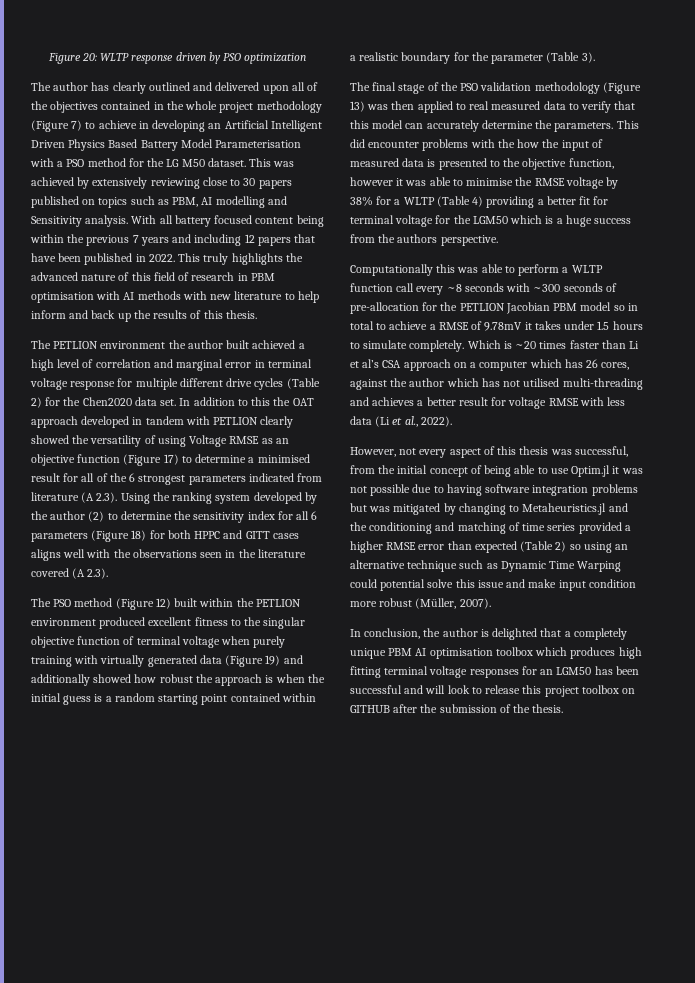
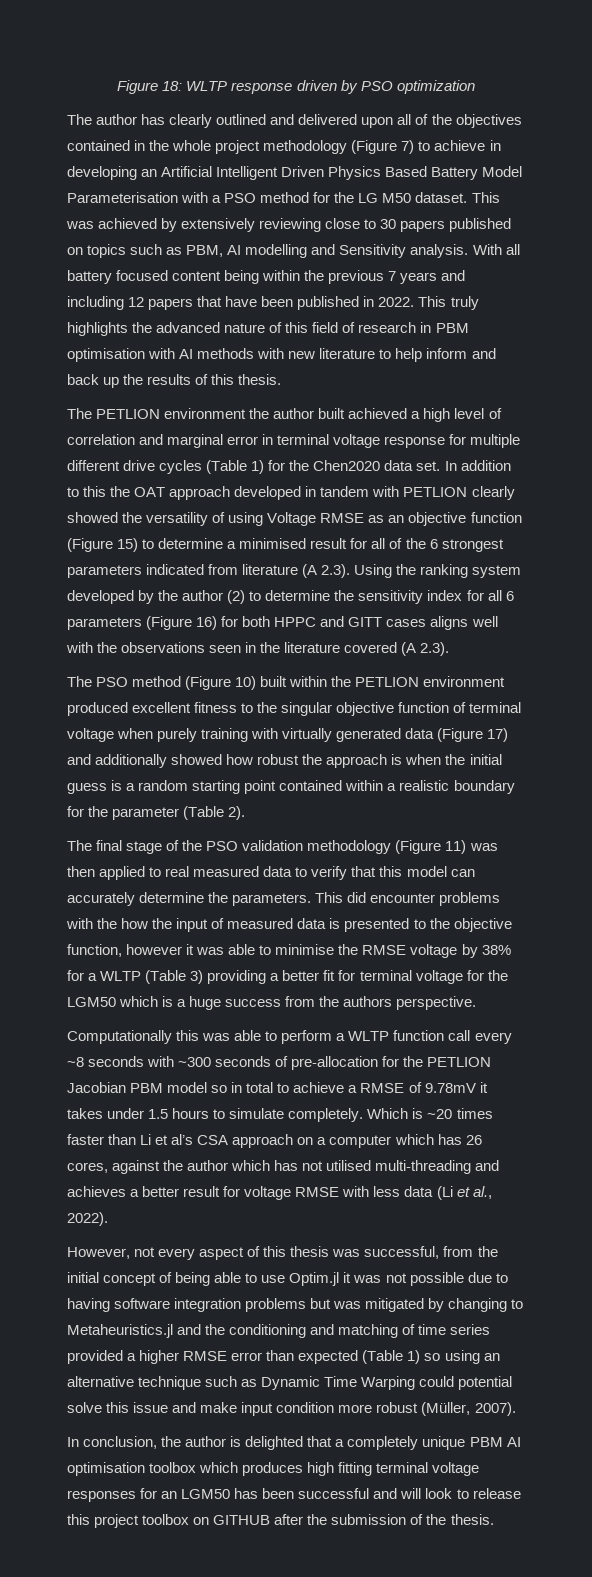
[81,53,97,61] 20: -> [162,81,183,91] 18:
[31,397,42,408] 2) -> [251,460,265,474] 1)
[163,454,179,465] 17) -> [117,538,139,552] 15)
[131,530,147,541] 18) -> [196,616,218,630] 16)
[155,598,171,609] 12) -> [235,676,257,690] 10)
[265,655,281,666] 19) -> [487,728,509,742] 17)
[581,52,595,63] 3). -> [228,806,246,820] 2).
[350,101,365,112] 13) -> [445,840,467,854] 11)
[472,196,484,207] 4) -> [190,970,204,984] 3)
[555,541,567,552] 2) -> [407,1350,421,1364] 1)

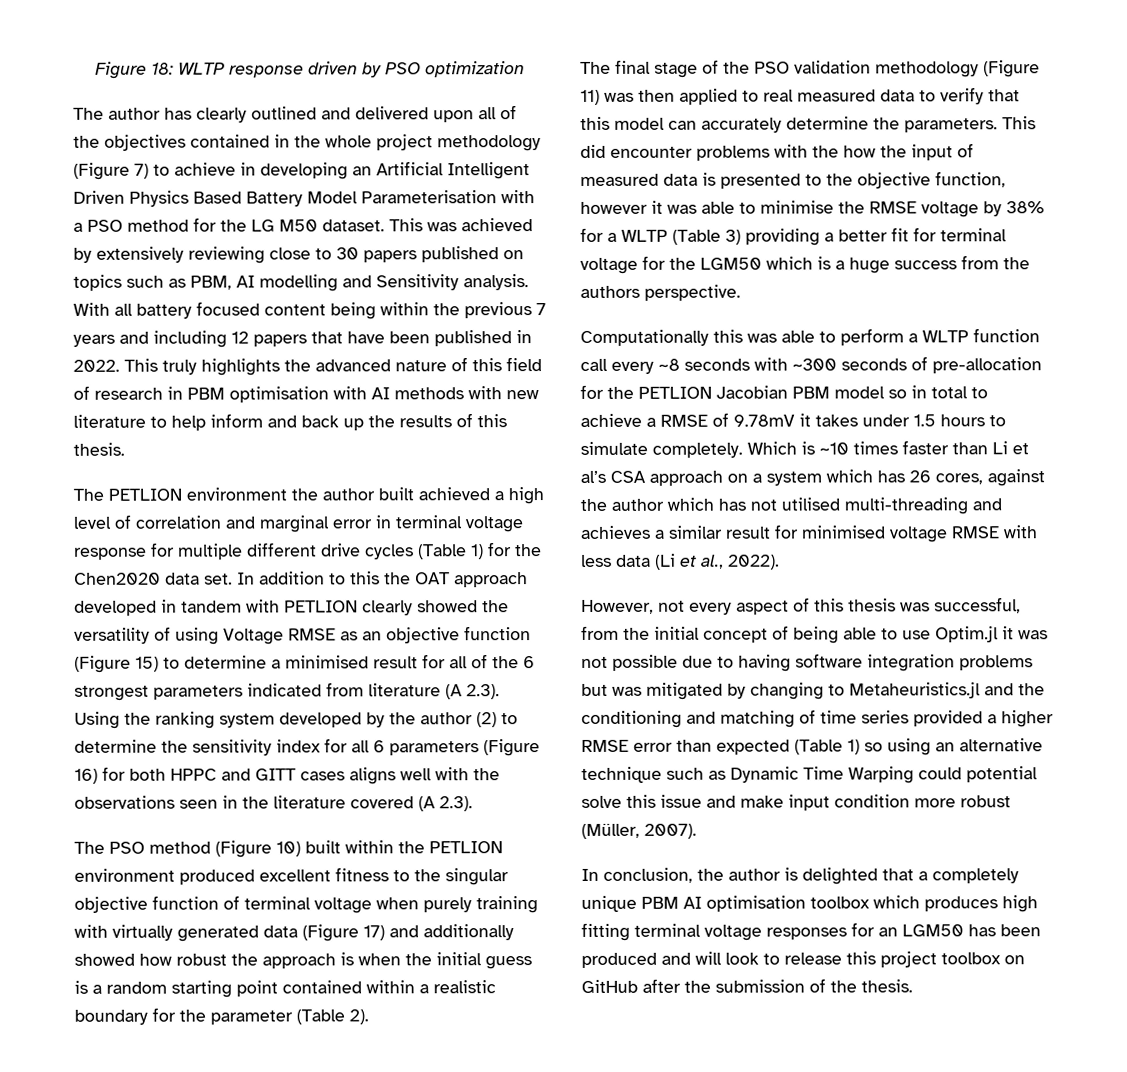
[427,1109,453,1119] ~20 -> [819,442,849,455] ~10
[329,1135,392,1148] computer -> [766,471,822,486] system
[142,1186,241,1197] better result for -> [668,524,886,539] similar result for minimised
[298,1488,370,1499] successful -> [581,952,657,968] produced
[213,1515,271,1525] GITHUB -> [581,979,638,993] GitHub

